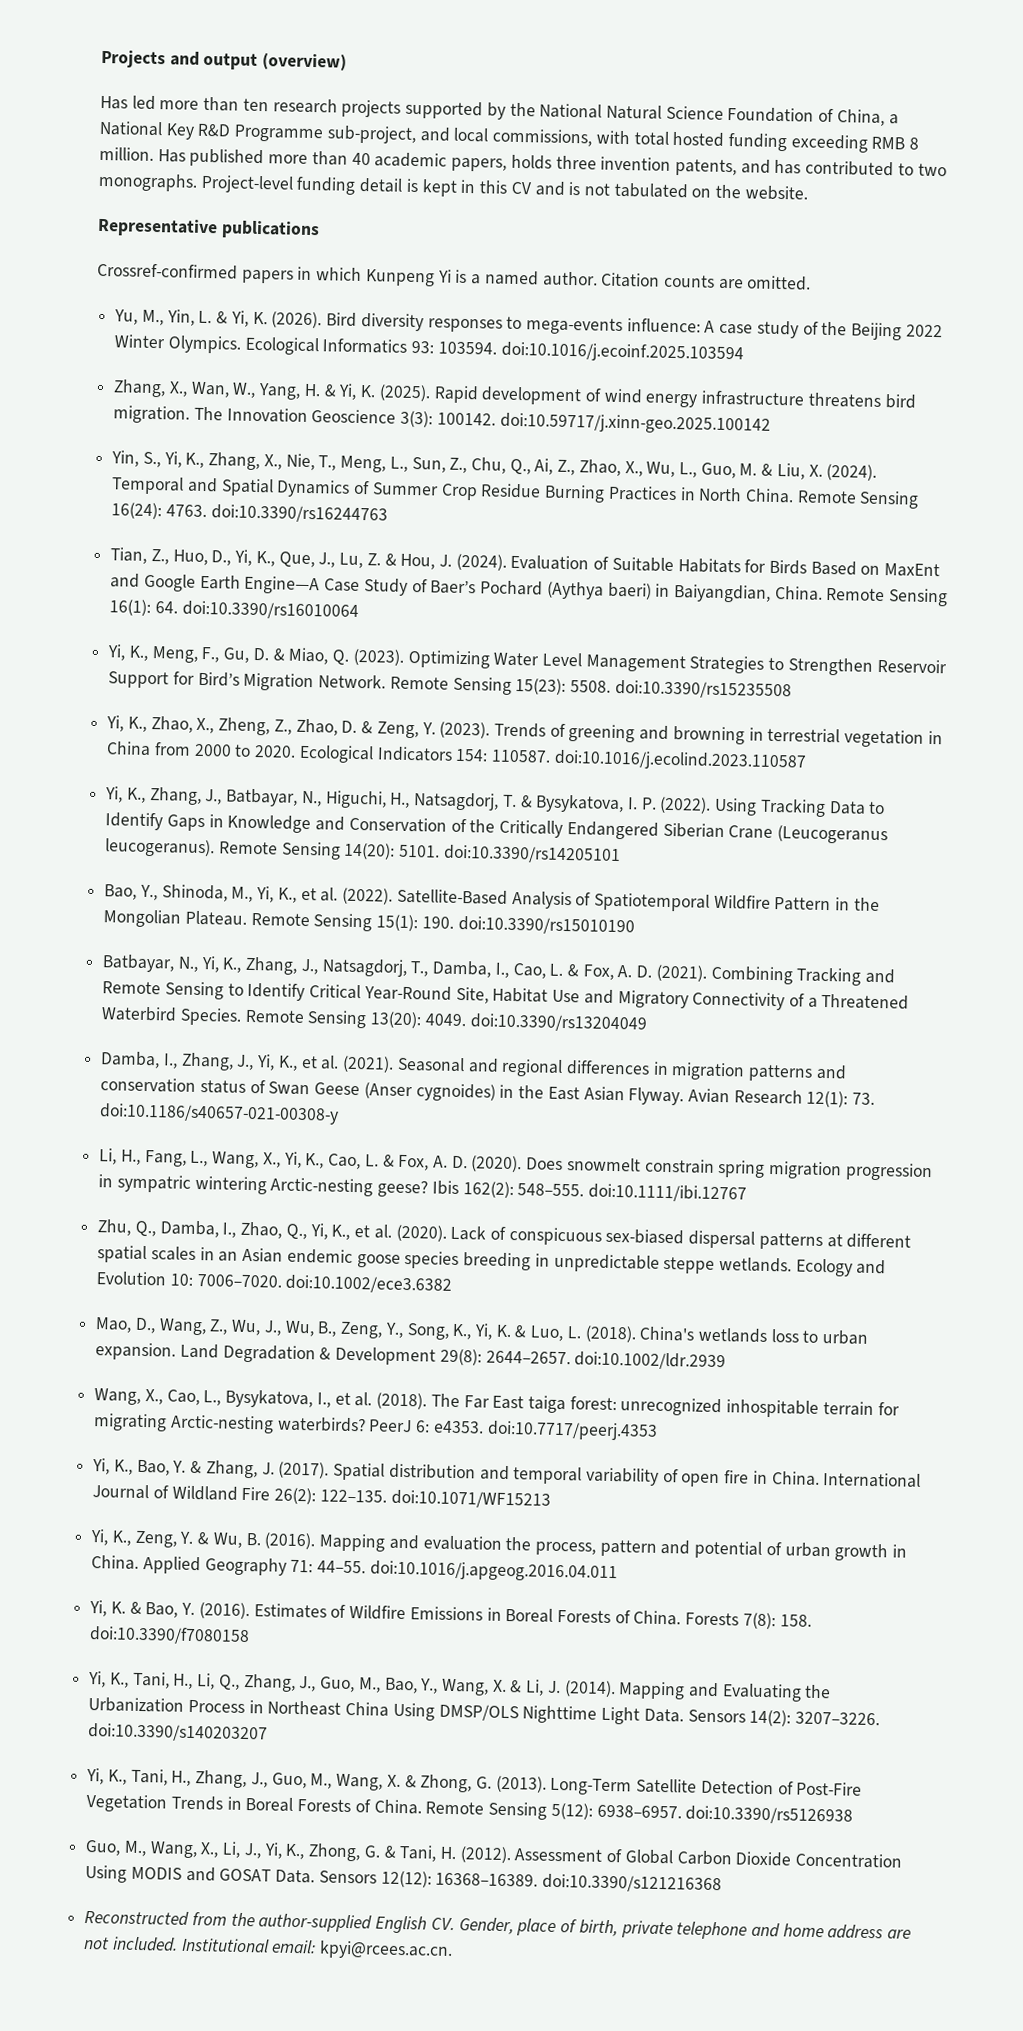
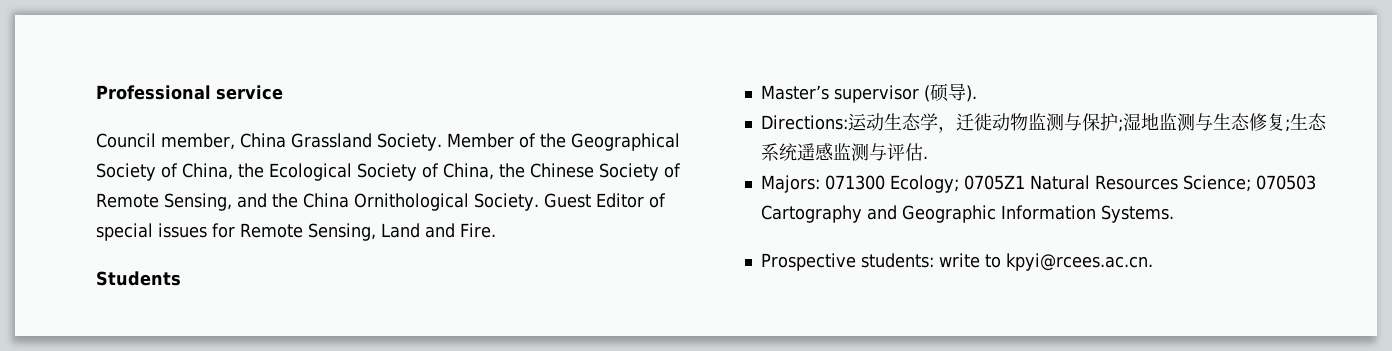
[101,49,348,71] [100,95,899,126] [99,120,920,153] [99,146,947,177] [98,172,808,201] [97,217,320,240] [97,262,812,291] [114,309,943,341] [114,334,744,364] [113,379,916,409] [113,405,771,435] [111,450,878,481] [111,476,920,509] [111,502,388,524] [110,547,941,578] [110,573,949,607] [109,599,359,620] [107,644,947,676] [108,671,792,700] [106,715,943,748] [106,741,807,772] [105,786,886,817] [105,812,888,845] [105,838,621,865] [104,884,880,912] [103,909,635,936] [102,954,896,986] [102,981,910,1011] [101,1006,648,1033] [100,1051,847,1082] [100,1077,876,1108] [99,1103,340,1125] [99,1148,933,1182] [98,1174,748,1203] [97,1219,912,1251] [97,1245,887,1277] [96,1271,453,1294] [95,1317,870,1345] [95,1342,727,1371] [94,1388,900,1418] [93,1413,658,1441] [92,1458,922,1488] [92,1484,551,1509] [90,1529,908,1562] [91,1555,618,1583] [89,1600,812,1630] [89,1626,251,1646] [88,1670,832,1702] [88,1697,880,1727] [88,1723,269,1743] [86,1767,863,1796] [86,1793,854,1825] [85,1839,903,1869] [85,1864,723,1894] [84,1909,912,1940] [84,1936,317,1954] Projects and output (overview) // Has led more than ten research projects supported by the National Natural Science Foundation of China, a National Key R&D Programme sub-project, and local commissions, with total hosted funding exceeding RMB 8 million. Has published more than 40 academic papers, holds three invention patents, and has contributed to two monographs. Project-level funding detail is kept in this CV and is not tabulated on the website. // Representative publications // Crossref-confirmed papers in which Kunpeng Yi is a named author. Citation counts are omitted. // Yu, M., Yin, L. & Yi, K. (2026). Bird diversity responses to mega-events influence: A case study of the Beijing 2022 Winter Olympics. Ecological Informatics 93: 103594. doi:10.1016/j.ecoinf.2025.103594 // Zhang, X., Wan, W., Yang, H. & Yi, K. (2025). Rapid development of wind energy infrastructure threatens bird migration. The Innovation Geoscience 3(3): 100142. doi:10.59717/j.xinn-geo.2025.100142 // Yin, S., Yi, K., Zhang, X., Nie, T., Meng, L., Sun, Z., Chu, Q., Ai, Z., Zhao, X., Wu, L., Guo, M. & Liu, X. (2024). Temporal and Spatial Dynamics of Summer Crop Residue Burning Practices in North China. Remote Sensing 16(24): 4763. doi:10.3390/rs16244763 // Tian, Z., Huo, D., Yi, K., Que, J., Lu, Z. & Hou, J. (2024). Evaluation of Suitable Habitats for Birds Based on MaxEnt and Google Earth Engine—A Case Study of Baer’s Pochard (Aythya baeri) in Baiyangdian, China. Remote Sensing 16(1): 64. doi:10.3390/rs16010064 // Yi, K., Meng, F., Gu, D. & Miao, Q. (2023). Optimizing Water Level Management Strategies to Strengthen Reservoir Support for Bird’s Migration Network. Remote Sensing 15(23): 5508. doi:10.3390/rs15235508 // Yi, K., Zhao, X., Zheng, Z., Zhao, D. & Zeng, Y. (2023). Trends of greening and browning in terrestrial vegetation in China from 2000 to 2020. Ecological Indicators 154: 110587. doi:10.1016/j.ecolind.2023.110587 // Yi, K., Zhang, J., Batbayar, N., Higuchi, H., Natsagdorj, T. & Bysykatova, I. P. (2022). Using Tracking Data to Identify Gaps in Knowledge and Conservation of the Critically Endangered Siberian Crane (Leucogeranus leucogeranus). Remote Sensing 14(20): 5101. doi:10.3390/rs14205101 // Bao, Y., Shinoda, M., Yi, K., et al. (2022). Satellite-Based Analysis of Spatiotemporal Wildfire Pattern in the Mongolian Plateau. Remote Sensing 15(1): 190. doi:10.3390/rs15010190 // Batbayar, N., Yi, K., Zhang, J., Natsagdorj, T., Damba, I., Cao, L. & Fox, A. D. (2021). Combining Tracking and Remote Sensing to Identify Critical Year-Round Site, Habitat Use and Migratory Connectivity of a Threatened Waterbird Species. Remote Sensing 13(20): 4049. doi:10.3390/rs13204049 // Damba, I., Zhang, J., Yi, K., et al. (2021). Seasonal and regional differences in migration patterns and conservation status of Swan Geese (Anser cygnoides) in the East Asian Flyway. Avian Research 12(1): 73. doi:10.1186/s40657-021-00308-y // Li, H., Fang, L., Wang, X., Yi, K., Cao, L. & Fox, A. D. (2020). Does snowmelt constrain spring migration progression in sympatric wintering Arctic-nesting geese? Ibis 162(2): 548–555. doi:10.1111/ibi.12767 // Zhu, Q., Damba, I., Zhao, Q., Yi, K., et al. (2020). Lack of conspicuous sex-biased dispersal patterns at different spatial scales in an Asian endemic goose species breeding in unpredictable steppe wetlands. Ecology and Evolution 10: 7006–7020. doi:10.1002/ece3.6382 // Mao, D., Wang, Z., Wu, J., Wu, B., Zeng, Y., Song, K., Yi, K. & Luo, L. (2018). China's wetlands loss to urban expansion. Land Degradation & Development 29(8): 2644–2657. doi:10.1002/ldr.2939 // Wang, X., Cao, L., Bysykatova, I., et al. (2018). The Far East taiga forest: unrecognized inhospitable terrain for migrating Arctic-nesting waterbirds? PeerJ 6: e4353. doi:10.7717/peerj.4353 // Yi, K., Bao, Y. & Zhang, J. (2017). Spatial distribution and temporal variability of open fire in China. International Journal of Wildland Fire 26(2): 122–135. doi:10.1071/WF15213 // Yi, K., Zeng, Y. & Wu, B. (2016). Mapping and evaluation the process, pattern and potential of urban growth in China. Applied Geography 71: 44–55. doi:10.1016/j.apgeog.2016.04.011 // Yi, K. & Bao, Y. (2016). Estimates of Wildfire Emissions in Boreal Forests of China. Forests 7(8): 158. doi:10.3390/f7080158 // Yi, K., Tani, H., Li, Q., Zhang, J., Guo, M., Bao, Y., Wang, X. & Li, J. (2014). Mapping and Evaluating the Urbanization Process in Northeast China Using DMSP/OLS Nighttime Light Data. Sensors 14(2): 3207–3226. doi:10.3390/s140203207 // Yi, K., Tani, H., Zhang, J., Guo, M., Wang, X. & Zhong, G. (2013). Long-Term Satellite Detection of Post-Fire Vegetation Trends in Boreal Forests of China. Remote Sensing 5(12): 6938–6957. doi:10.3390/rs5126938 // Guo, M., Wang, X., Li, J., Yi, K., Zhong, G. & Tani, H. (2012). Assessment of Global Carbon Dioxide Concentration Using MODIS and GOSAT Data. Sensors 12(12): 16368–16389. doi:10.3390/s121216368 // Reconstructed from the author-supplied English CV. Gender, place of birth, private telephone and home address are not included. Institutional email: -> [96,85,283,100] [96,133,680,151] [96,163,681,181] [96,193,666,211] [96,223,496,241] [96,271,181,286] [760,83,977,103] [760,113,1327,133] [760,143,928,161] [760,175,1316,193] [760,205,1174,223] [760,253,1001,271] Professional service // Council member, China Grassland Society. Member of the Geographical Society of China, the Ecological Society of China, the Chinese Society of Remote Sensing, and the China Ornithological Society. Guest Editor of special issues for Remote Sensing, Land and Fire. // Students // Master’s supervisor (硕导). // Directions:运动生态学，迁徙动物监测与保护;湿地监测与生态修复;生态系统遥感监测与评估. // Majors: 071300 Ecology; 0705Z1 Natural Resources Science; 070503 Cartography and Geographic Information Systems. // Prospective students: write to

